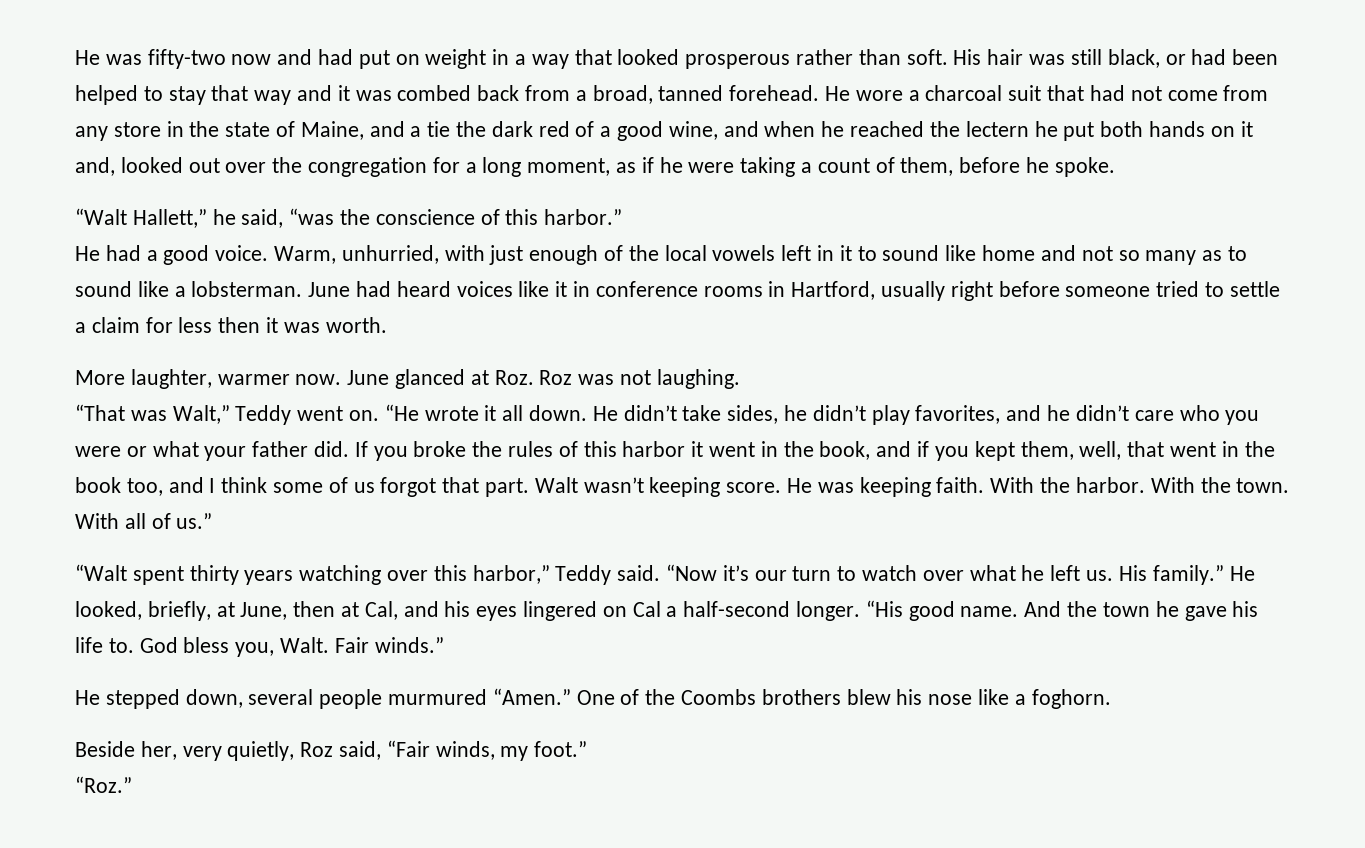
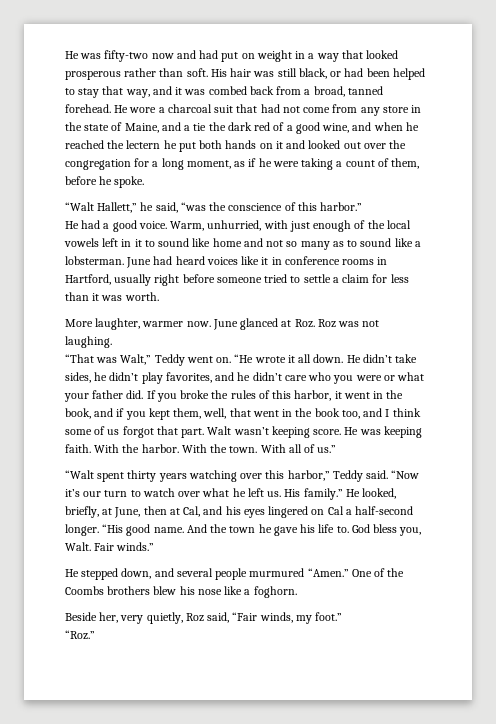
[254,90,292,105] way -> [125,89,150,98] way,
[75,157,115,176] and, -> [286,140,306,149] and
[218,317,261,333] then -> [65,292,89,301] than
[622,441,686,457] harbor -> [294,390,332,401] harbor,
(243, 698) none -> [154,568,174,577] and

